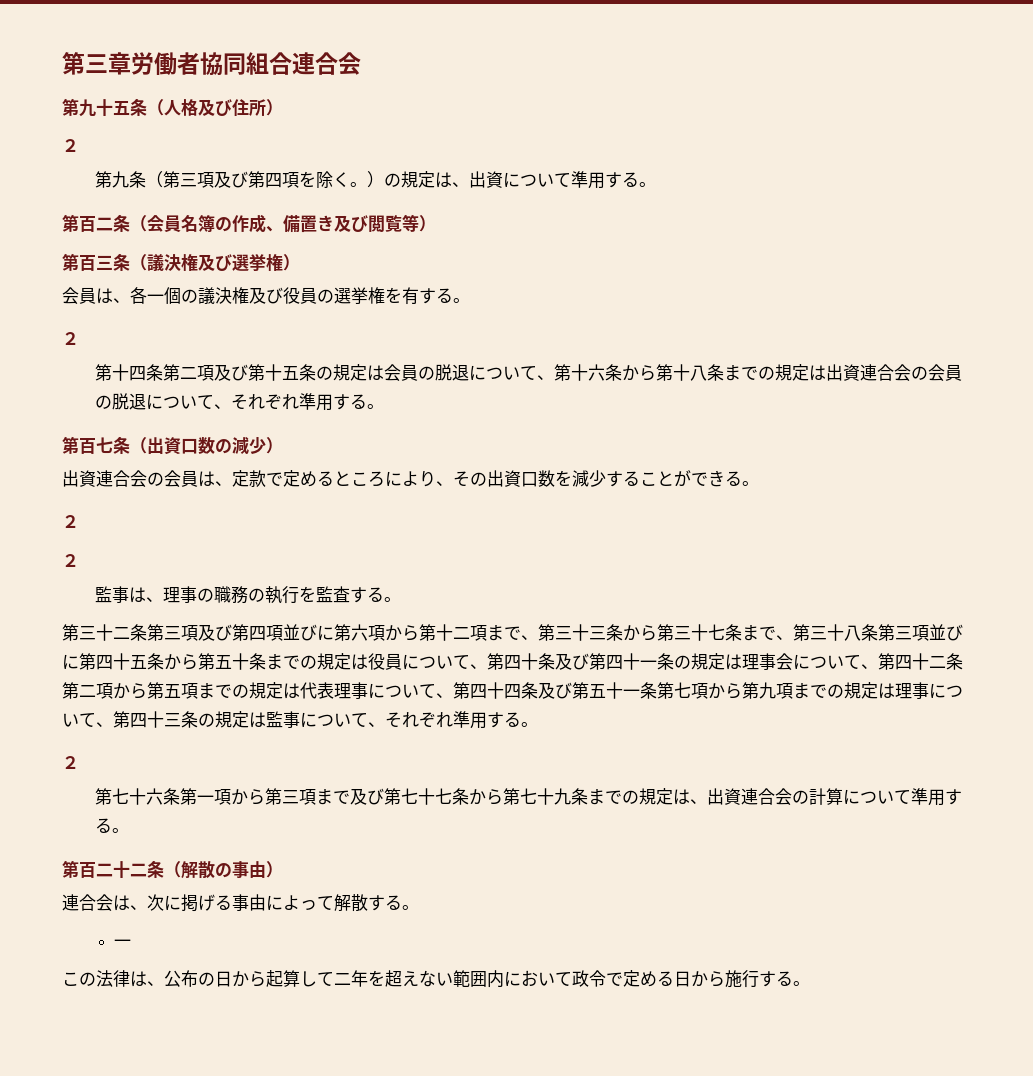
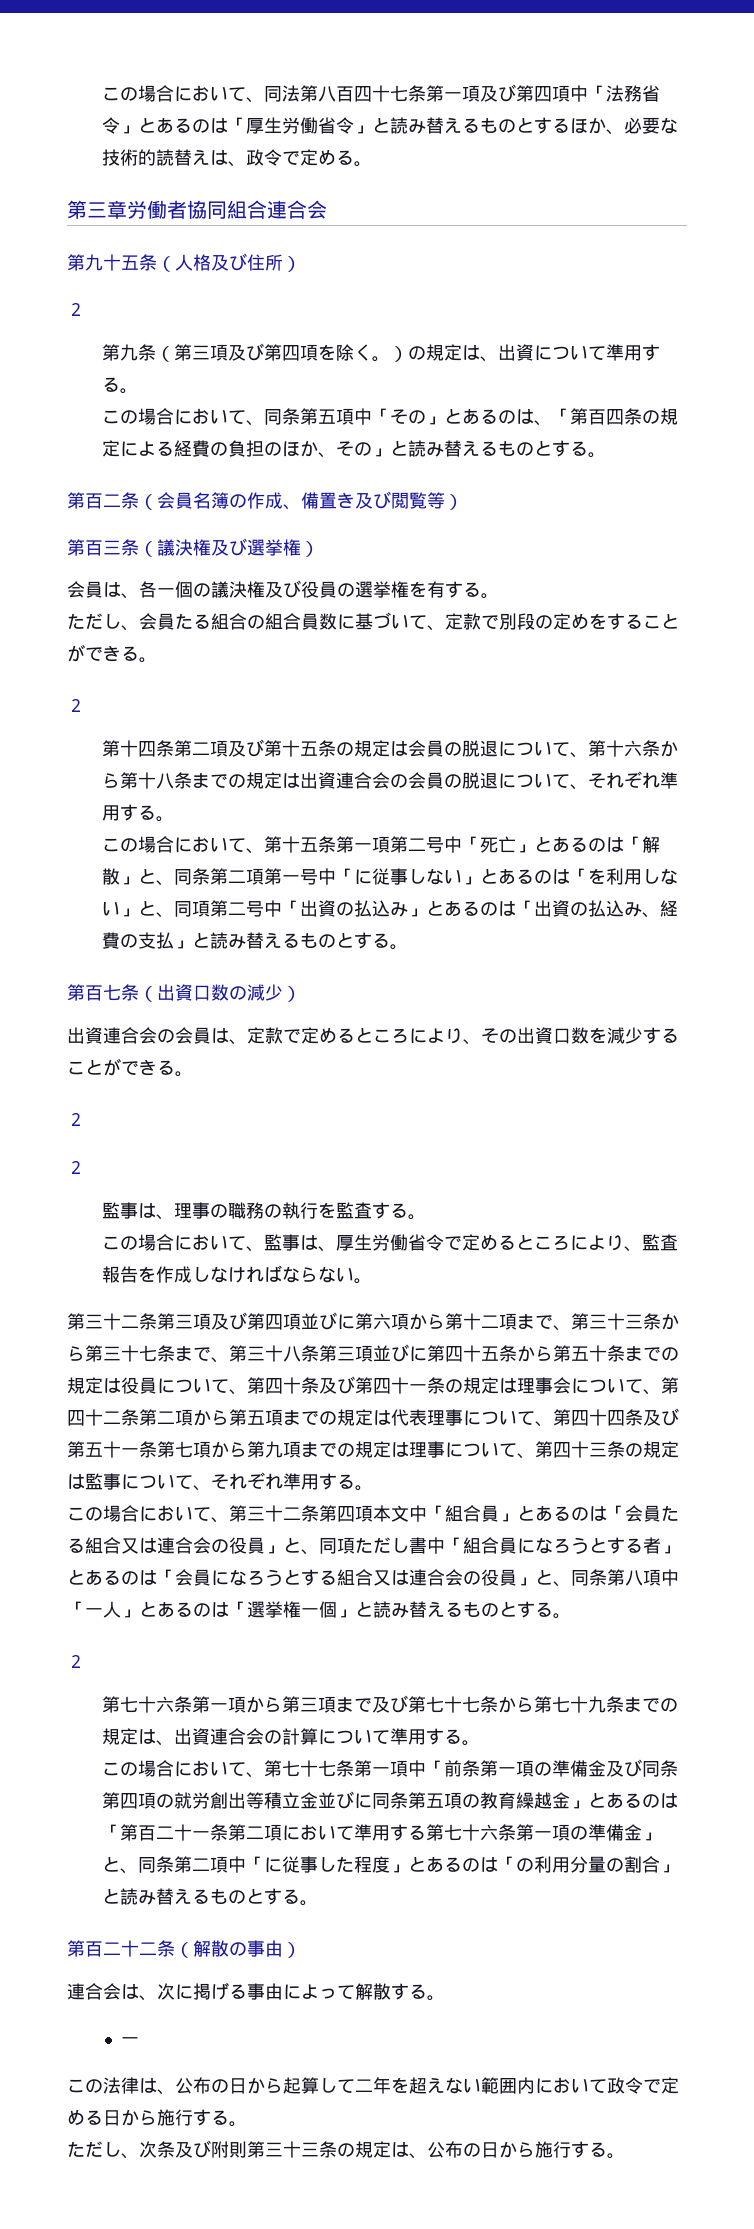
(62, 63) none -> [101,84,660,103] [101,117,678,135] [101,149,372,167] この場合において、同法第八百四十七条第一項及び第四項中「法務省令」とあるのは「厚生労働省令」と読み替えるものとするほか、必要な技術的読替えは、政令で定める。 //
(657, 184) none -> [101,408,678,426] [101,440,606,458] // この場合において、同条第五項中「その」とあるのは、「第百四条の規定による経費の負担のほか、その」と読み替えるものとする。
(470, 300) none -> [67,612,679,631] [67,644,157,663] // ただし、会員たる組合の組合員数に基づいて、定款で別段の定めをすることができる。
(385, 406) none -> [101,836,660,854] [101,868,678,886] [101,900,678,918] [101,932,408,950] // この場合において、第十五条第一項第二号中「死亡」とあるのは「解散」と、同条第二項第一号中「に従事しない」とあるのは「を利用しない」と、同項第二号中「出資の払込み」とあるのは「出資の払込み、経費の支払」と読み替えるものとする。
(402, 599) none -> [101,1234,678,1252] [101,1265,372,1284] // この場合において、監事は、厚生労働省令で定めるところにより、監査報告を作成しなければならない。
(538, 724) none -> [67,1505,679,1523] [67,1537,679,1555] [67,1569,679,1587] [67,1601,571,1619] // この場合において、第三十二条第四項本文中「組合員」とあるのは「会員たる組合又は連合会の役員」と、同項ただし書中「組合員になろうとする者」とあるのは「会員になろうとする組合又は連合会の役員」と、同条第八項中「一人」とあるのは「選挙権一個」と読み替えるものとする。
(130, 830) none -> [101,1759,678,1778] [101,1791,678,1809] [101,1824,660,1841] [101,1856,678,1874] [101,1888,318,1906] // この場合において、第七十七条第一項中「前条第一項の準備金及び同条第四項の就労創出等積立金並びに同条第五項の教育繰越金」とあるのは「第百二十一条第二項において準用する第七十六条第一項の準備金」と、同条第二項中「に従事した程度」とあるのは「の利用分量の割合」と読み替えるものとする。
(810, 983) none -> [67,2140,625,2159] // ただし、次条及び附則第三十三条の規定は、公布の日から施行する。

